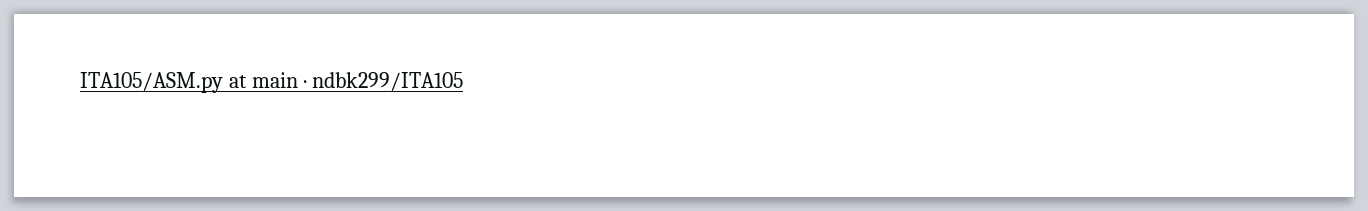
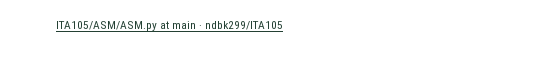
[80,72,223,93] ITA105/ASM.py -> [56,21,157,31] ITA105/ASM/ASM.py

